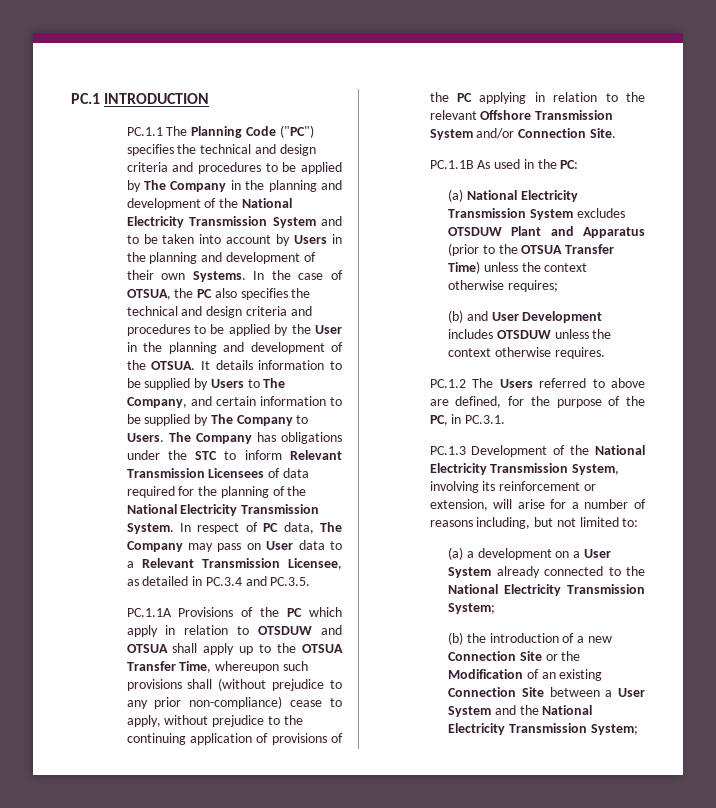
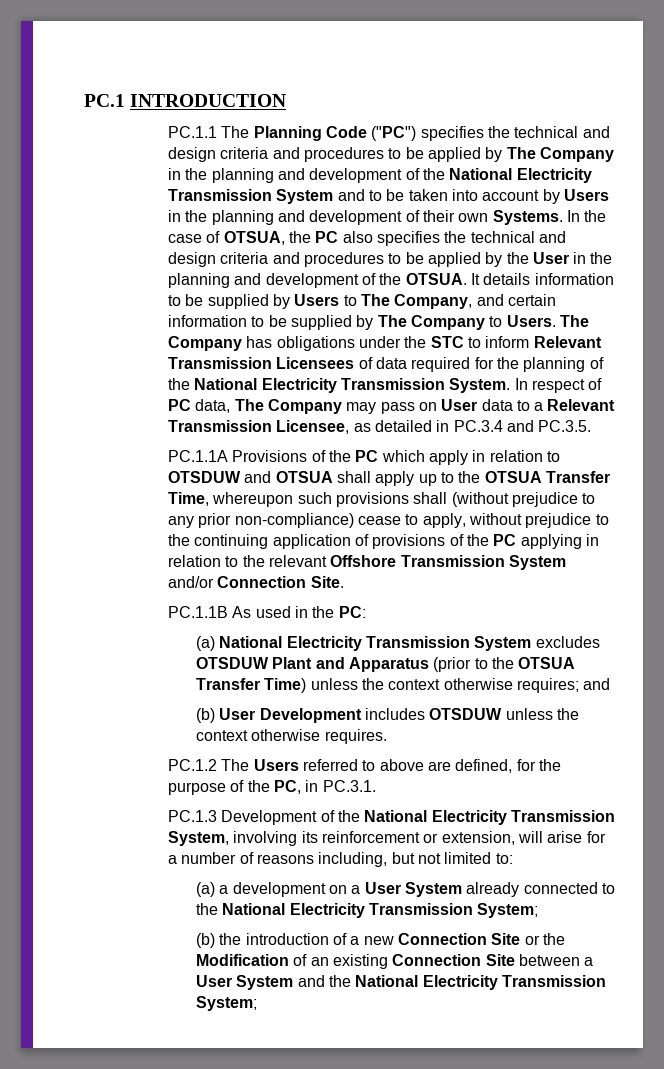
[448,310,488,323] // (b) and -> [583,678,611,690] [195,708,215,723] and // (b)

